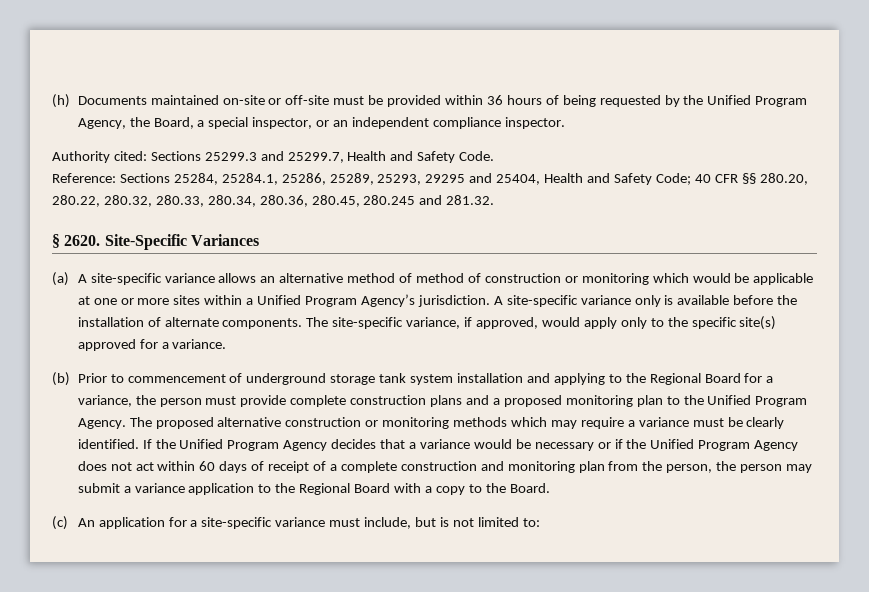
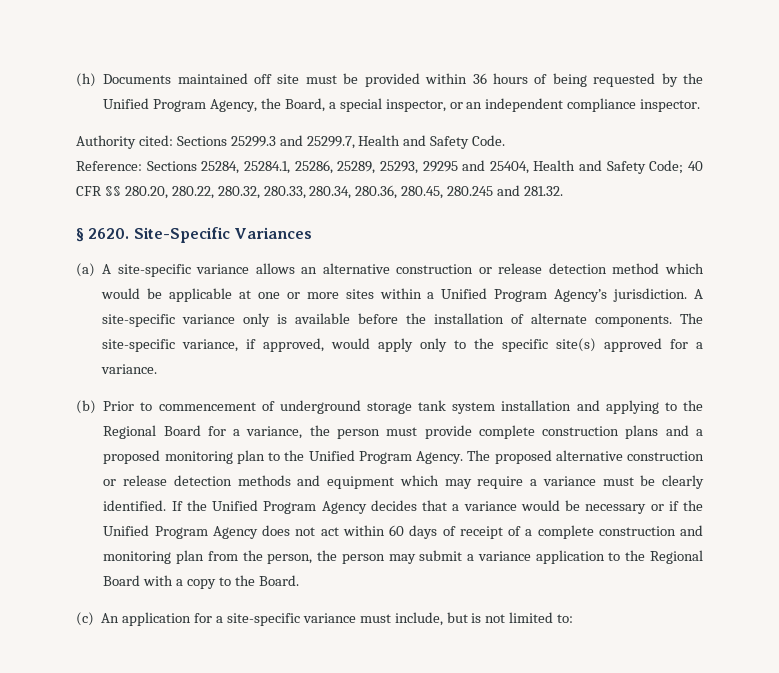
[222,95,330,105] on-site or off-site -> [254,74,300,84] off site
[347,273,649,285] method of method of construction or monitoring -> [396,263,660,274] construction or release detection method
[382,417,508,429] monitoring methods -> [123,475,394,489] release detection methods and equipment

